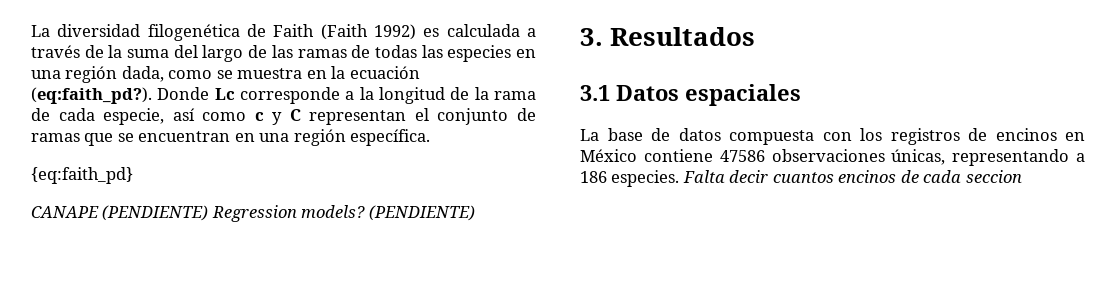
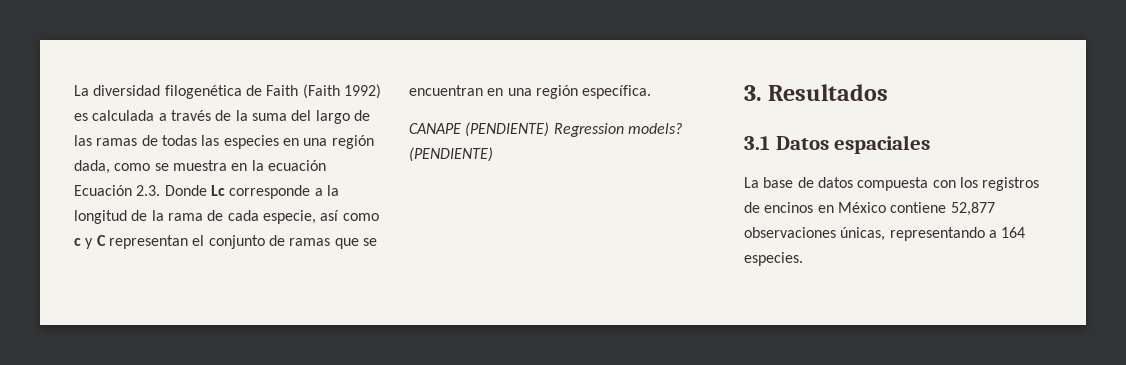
[31,87,152,104] (eq:faith_pd?). -> [74,185,161,196] Ecuación 2.3.
[31,167,133,184] // {eq:faith_pd} -> (652, 92) none
[719,150,765,162] 47586 -> [950,202,995,216] 52,877
[580,170,1022,187] 186 especies. Falta decir cuantos encinos de cada seccion -> [1001,227,1026,238] [744,252,803,266] 164 especies.

